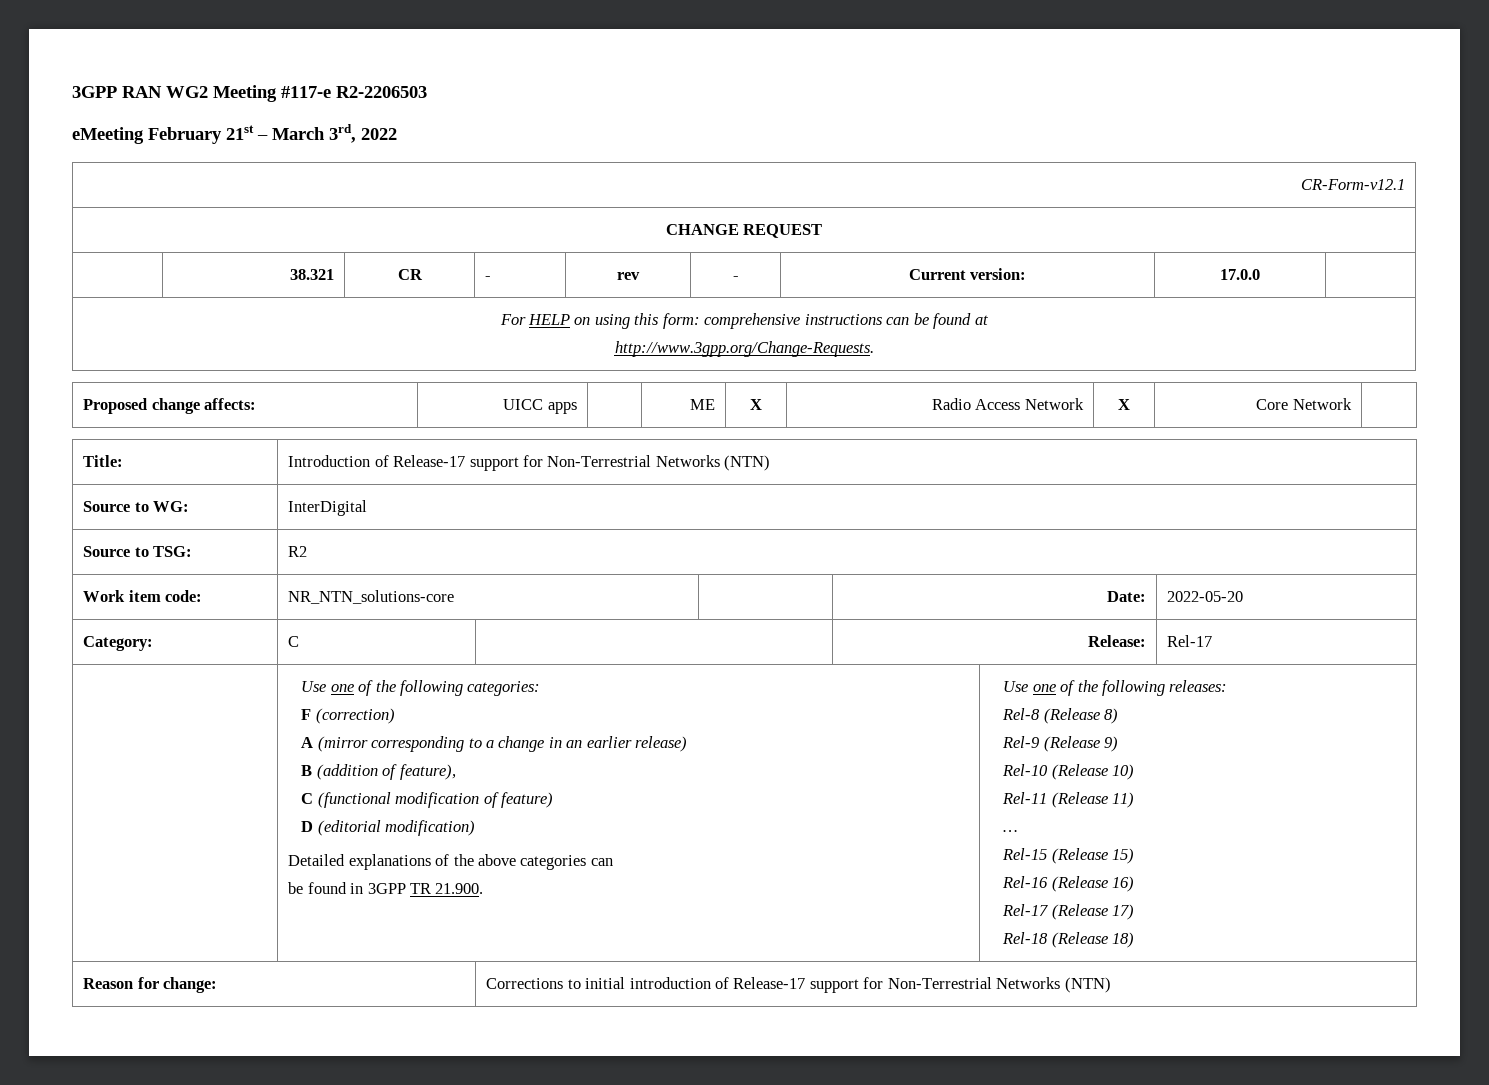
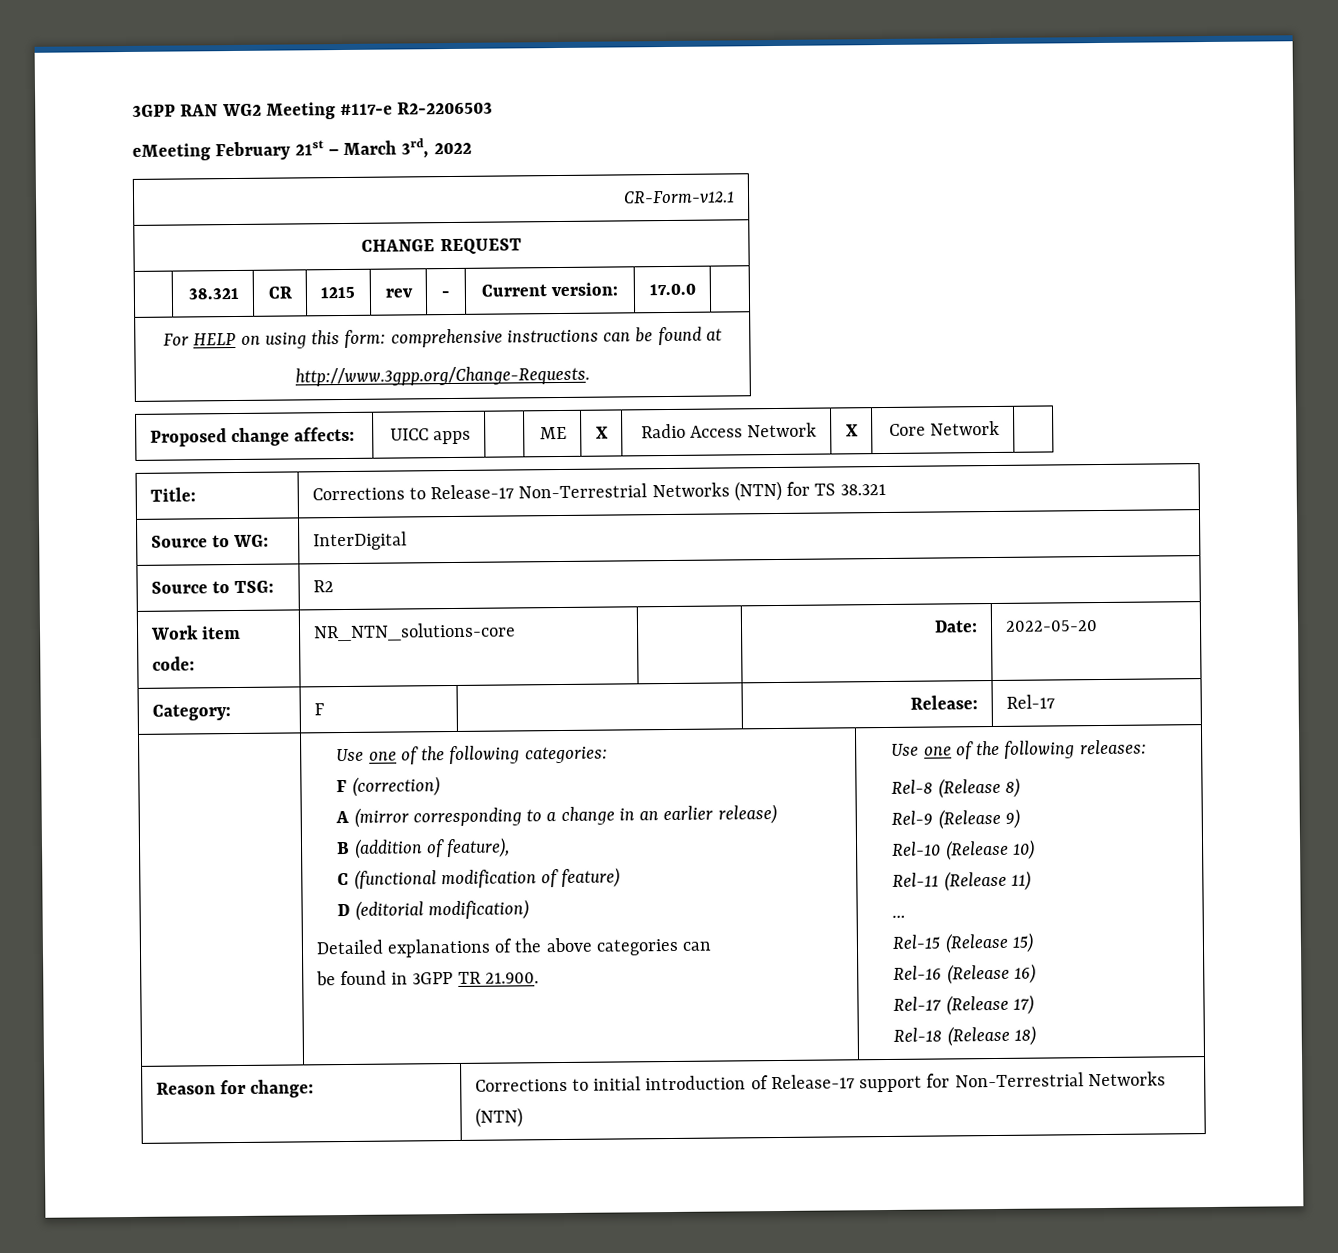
[485,276,492,280] - -> [319,286,355,299] 1215
[288,455,771,471] Introduction of Release-17 support for Non-Terrestrial Networks (NTN) -> [311,480,886,502] Corrections to Release-17 Non-Terrestrial Networks (NTN) for TS 38.321
[288,636,300,647] C -> [313,703,324,716] F

